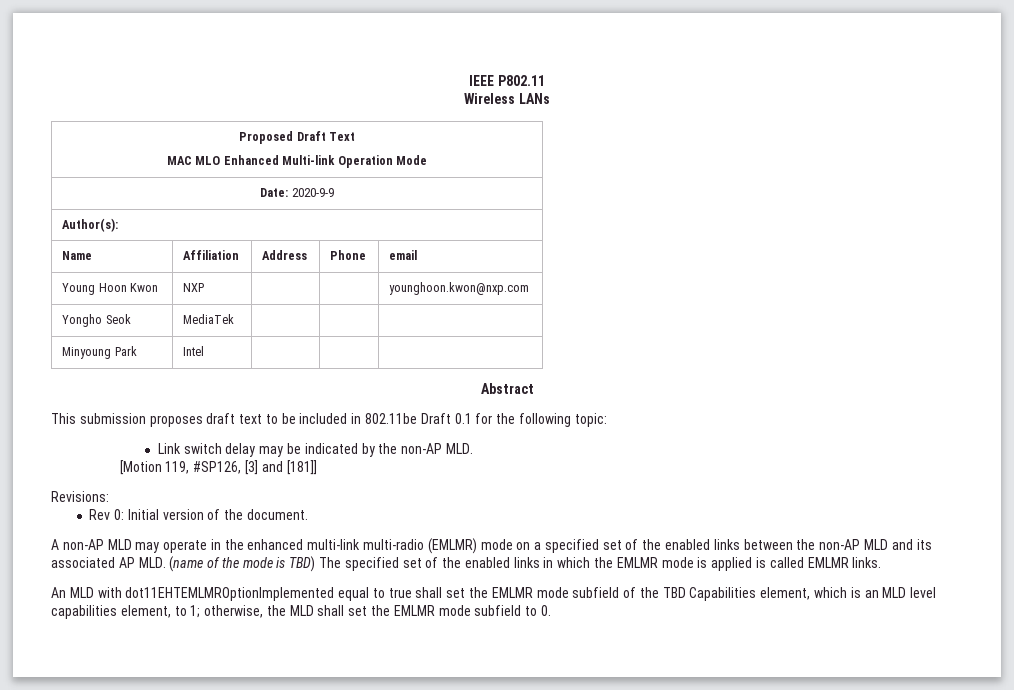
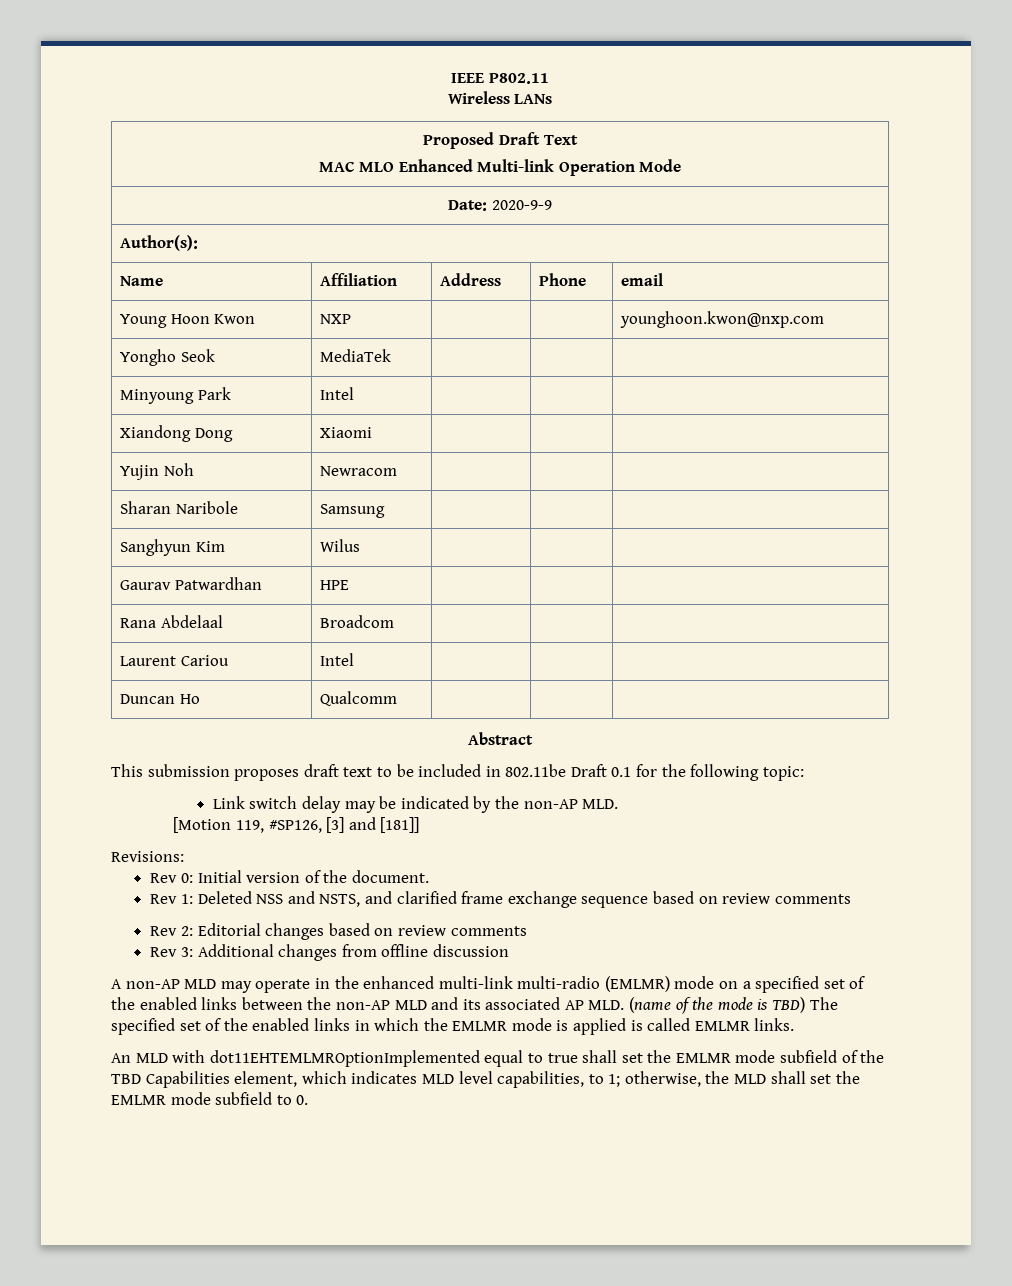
(205, 351) none -> [120,425,233,442] [320,427,373,438] [120,463,194,480] [320,466,398,476] [120,501,238,514] [320,504,386,518] [120,539,225,556] [320,539,361,552] [120,577,262,590] [320,580,350,590] [120,615,223,628] [320,615,395,628] [120,655,229,666] [320,653,355,666] [120,694,200,704] [320,691,398,706] // Xiandong Dong | Xiaomi | | | // Yujin Noh | Newracom | | | // Sharan Naribole | Samsung | | | // Sanghyun Kim | Wilus | | | // Gaurav Patwardhan | HPE | | | // Rana Abdelaal | Broadcom | | | // Laurent Cariou | Intel | | | // Duncan Ho | Qualcomm | | |
(308, 514) none -> [150,891,851,908] [150,923,527,940] [150,944,510,961] // Rev 1: Deleted NSS and NSTS, and clarified frame exchange sequence based on review comments // Rev 2: Editorial changes based on review comments // Rev 3: Additional changes from offline discussion
[850,587,937,598] [51,605,171,619] is an MLD level capabilities element, -> [351,1071,585,1088] indicates MLD level capabilities,

